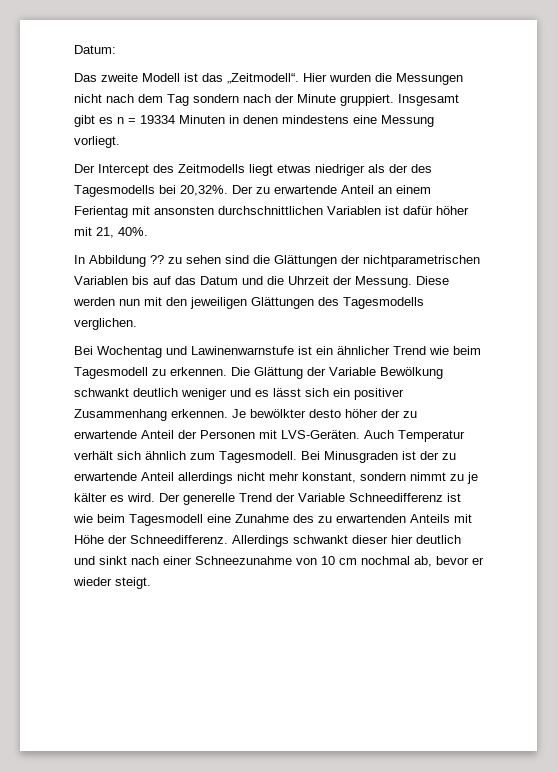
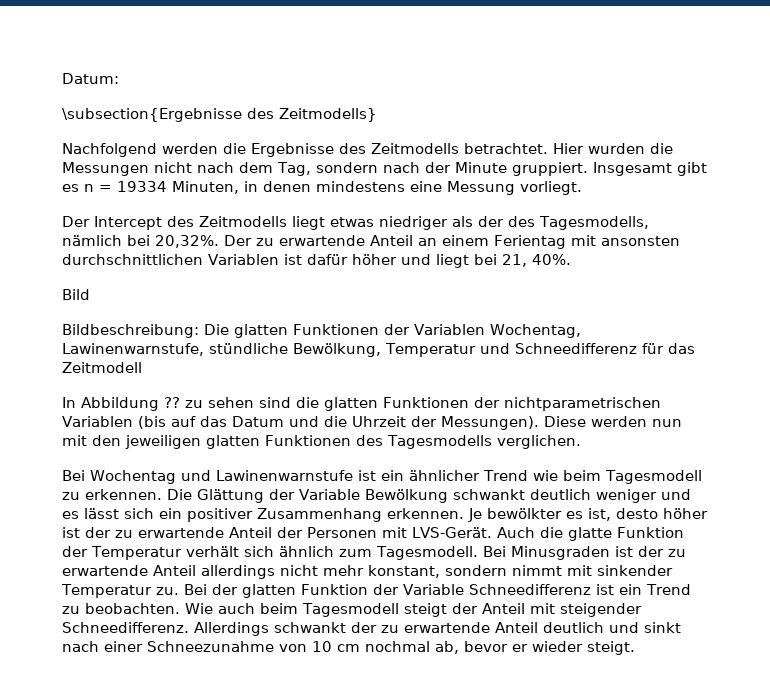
[74,73,299,84] Das zweite Modell ist das „Zeitmodell“. -> [62,108,377,122] [62,143,548,157] \subsection{Ergebnisse des Zeitmodells} // Nachfolgend werden die Ergebnisse des Zeitmodells betrachtet.
[167,94,189,106] Tag -> [277,162,311,176] Tag,
[179,115,225,124] Minuten -> [172,181,239,194] Minuten,
[74,185,155,197] Tagesmodells -> [539,216,649,230] [62,235,122,246] Tagesmodells, nämlich
[74,227,92,236] mit -> [400,254,497,268] und liegt bei
(148, 231) none -> [62,289,90,300] [62,324,581,338] [62,343,695,357] [62,362,142,373] // Bild // Bildbeschreibung: Die glatten Funktionen der Variablen Wochentag, Lawinenwarnstufe, stündliche Bewölkung, Temperatur und Schneedifferenz für das Zeitmodell
[274,255,337,267] Glättungen -> [324,397,469,411] glatten Funktionen
[132,276,149,285] bis -> [137,416,166,429] (bis
[355,276,412,288] Messung. -> [440,416,539,430] Messungen).
[251,297,314,309] Glättungen -> [206,435,351,449] glatten Funktionen
(306, 413) none -> [566,508,611,521] es ist,
(378, 413) none -> [62,527,80,538] ist
[281,430,394,439] LVS-Geräten. Auch -> [412,527,684,541] [62,546,88,557] LVS-Gerät. Auch die glatte Funktion der
[450,472,478,484] [74,493,461,505] [73,514,472,526] [74,535,413,547] zu je kälter es wird. Der generelle Trend der Variable Schneedifferenz ist wie beim Tagesmodell eine Zunahme des zu erwartenden Anteils mit Höhe der Schneedifferenz. Allerdings schwankt dieser hier -> [567,565,673,576] [61,584,691,598] [62,603,642,617] [62,622,538,636] mit sinkender Temperatur zu. Bei der glatten Funktion der Variable Schneedifferenz ist ein Trend zu beobachten. Wie auch beim Tagesmodell steigt der Anteil mit steigender Schneedifferenz. Allerdings schwankt der zu erwartende Anteil

